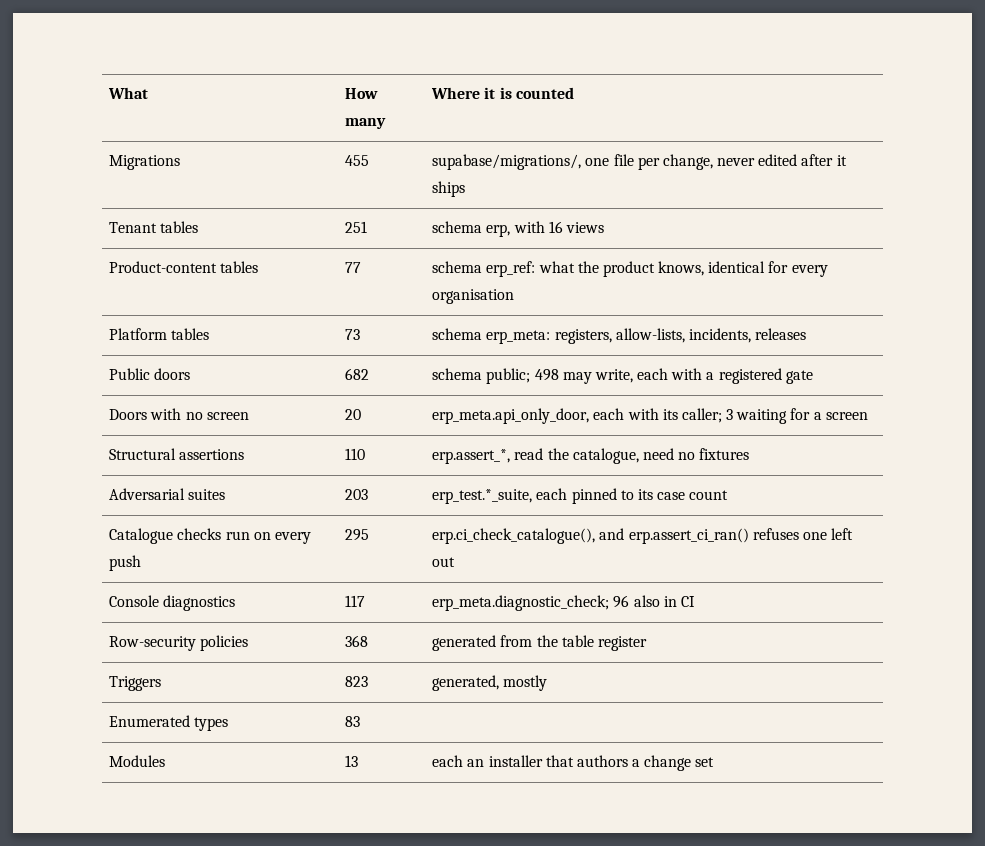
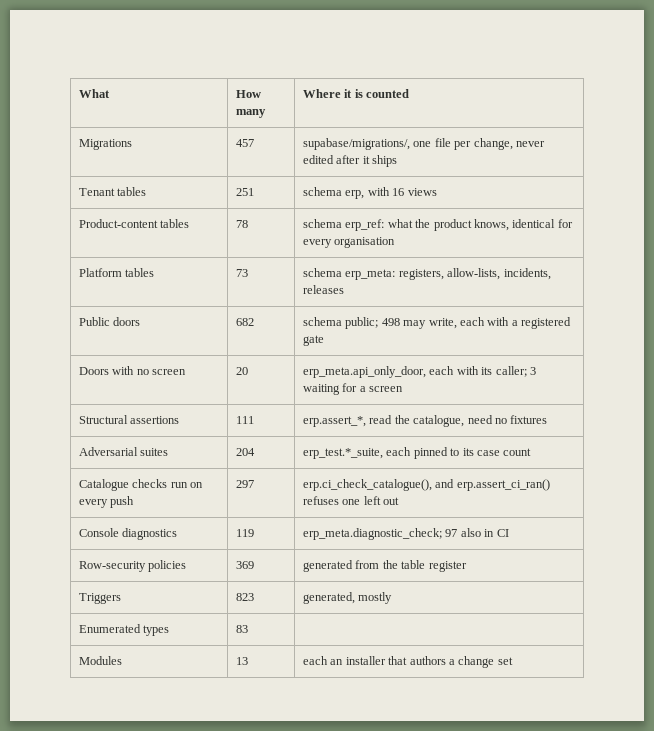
[345,155,370,166] 455 -> [236,139,255,147] 457
[345,262,362,273] 77 -> [236,220,249,228] 78
[345,448,366,460] 110 -> [236,416,255,424] 111
[345,489,369,500] 203 -> [236,448,256,456] 204
[345,529,370,541] 295 -> [236,480,255,488] 297
[345,595,366,607] 117 -> [236,529,255,537] 119
[613,595,630,608] 96 -> [445,529,458,537] 97
[345,635,369,647] 368 -> [236,561,255,569] 369

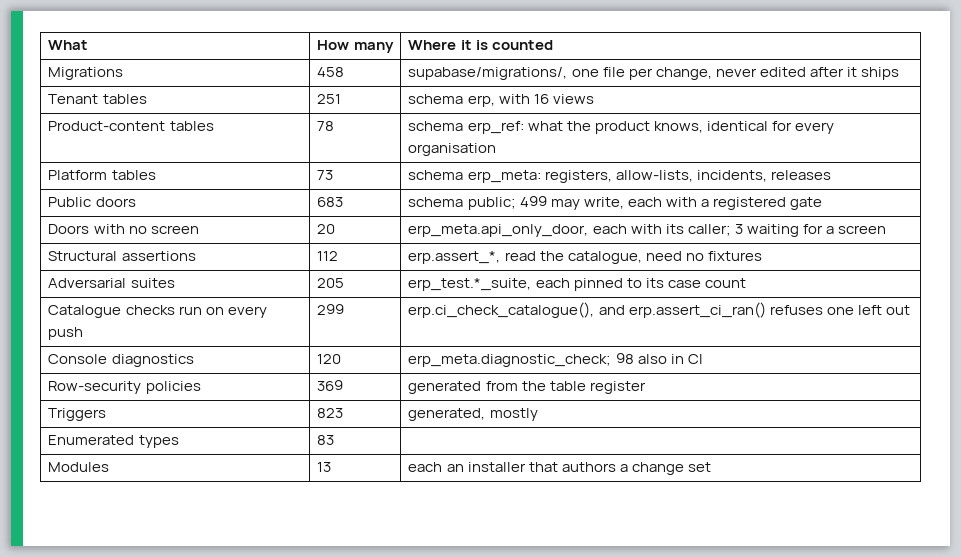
[236,139,255,147] 457 -> [317,67,345,77] 458
[236,318,255,326] 682 -> [317,197,344,207] 683
[381,318,400,326] 498 -> [519,196,547,207] 499
[236,416,255,424] 111 -> [317,251,339,261] 112
[236,448,256,456] 204 -> [317,278,345,288] 205
[236,480,255,488] 297 -> [317,304,345,315] 299
[236,529,255,537] 119 -> [317,354,342,364] 120
[445,529,458,537] 97 -> [615,353,634,364] 98

